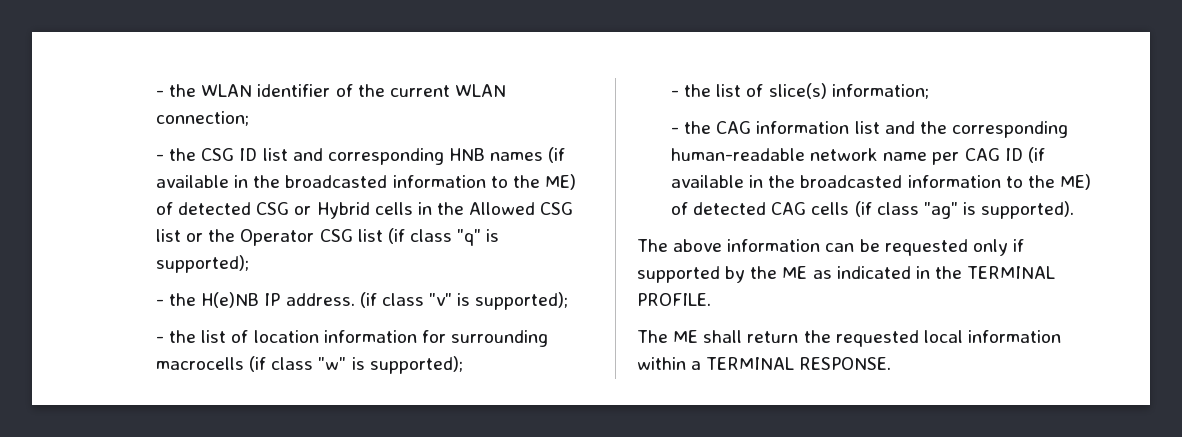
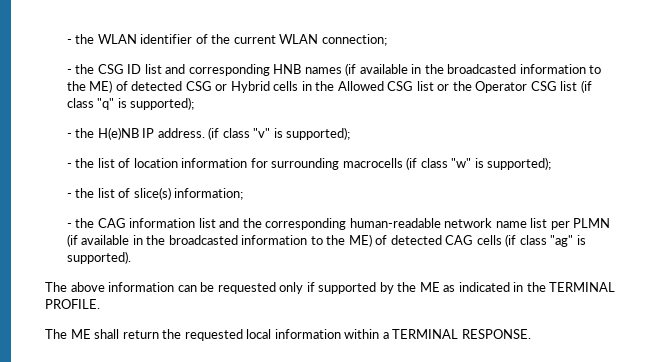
[932,148,1023,165] per CAG ID -> [530,218,611,230] list per PLMN

